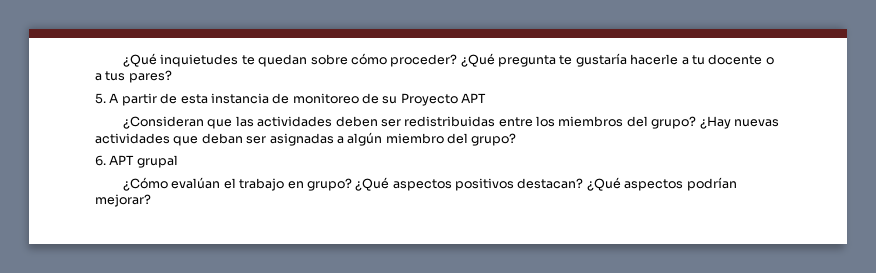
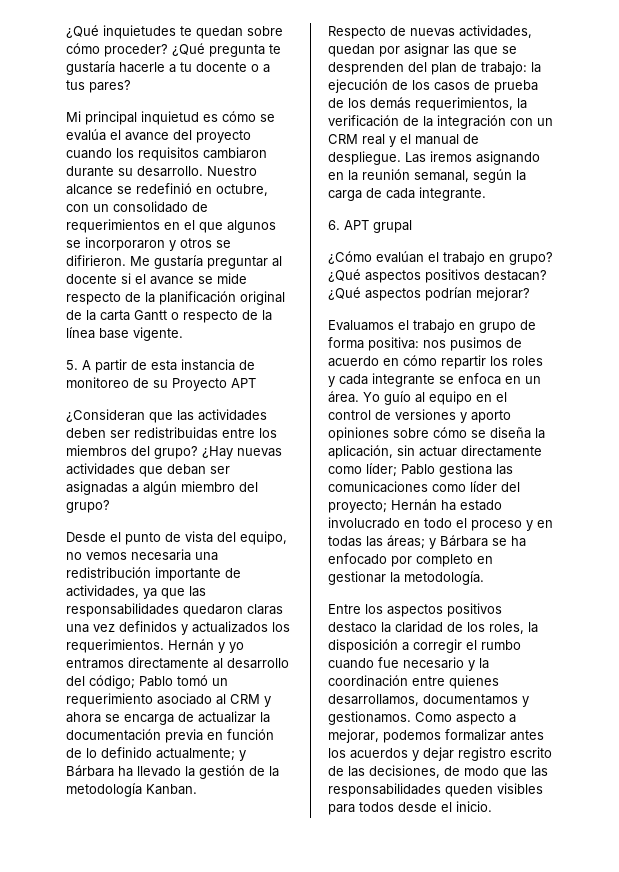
(172, 76) none -> [66,111,275,125] [66,129,251,143] [66,147,267,161] [66,166,257,177] [66,183,268,196] [66,201,208,213] [66,219,276,233] [66,237,231,251] [66,255,282,269] [66,273,247,285] [66,291,285,305] [66,310,272,323] [66,327,183,341] // Mi principal inquietud es cómo se evalúa el avance del proyecto cuando los requisitos cambiaron durante su desarrollo. Nuestro alcance se redefinió en octubre, con un consolidado de requerimientos en el que algunos se incorporaron y otros se difirieron. Me gustaría preguntar al docente si el avance se mide respecto de la planificación original de la carta Gantt o respecto de la línea base vigente.
(517, 139) none -> [66,531,287,545] [66,549,218,561] [66,567,241,581] [66,585,206,599] [66,603,283,617] [66,621,290,635] [66,639,244,653] [66,657,289,669] [66,675,228,689] [66,693,271,707] [66,711,270,725] [66,729,274,743] [66,747,246,761] [66,765,279,779] [66,783,197,797] [328,25,532,39] [328,43,517,57] [328,61,541,75] [328,79,538,93] [328,97,527,111] [328,115,553,129] [328,134,479,147] [328,151,540,165] [328,169,526,183] [328,187,486,201] // Desde el punto de vista del equipo, no vemos necesaria una redistribución importante de actividades, ya que las responsabilidades quedaron claras una vez definidos y actualizados los requerimientos. Hernán y yo entramos directamente al desarrollo del código; Pablo tomó un requerimiento asociado al CRM y ahora se encarga de actualizar la documentación previa en función de lo definido actualmente; y Bárbara ha llevado la gestión de la metodología Kanban. // Respecto de nuevas actividades, quedan por asignar las que se desprenden del plan de trabajo: la ejecución de los casos de prueba de los demás requerimientos, la verificación de la integración con un CRM real y el manual de despliegue. Las iremos asignando en la reunión semanal, según la carga de cada integrante.
(151, 200) none -> [328,319,536,333] [328,337,522,351] [328,355,543,369] [328,373,541,387] [328,391,507,405] [328,409,511,423] [328,427,545,441] [328,445,542,459] [328,463,513,477] [328,481,520,493] [328,499,502,513] [328,517,553,531] [328,535,526,549] [328,553,493,567] [328,571,484,585] [328,603,502,617] [328,621,538,634] [328,639,521,653] [328,657,489,671] [328,675,499,689] [328,694,529,707] [328,711,516,725] [328,729,544,743] [328,747,552,761] [328,765,548,779] [328,783,543,797] [328,801,492,815] // Evaluamos el trabajo en grupo de forma positiva: nos pusimos de acuerdo en cómo repartir los roles y cada integrante se enfoca en un área. Yo guío al equipo en el control de versiones y aporto opiniones sobre cómo se diseña la aplicación, sin actuar directamente como líder; Pablo gestiona las comunicaciones como líder del proyecto; Hernán ha estado involucrado en todo el proceso y en todas las áreas; y Bárbara se ha enfocado por completo en gestionar la metodología. // Entre los aspectos positivos destaco la claridad de los roles, la disposición a corregir el rumbo cuando fue necesario y la coordinación entre quienes desarrollamos, documentamos y gestionamos. Como aspecto a mejorar, podemos formalizar antes los acuerdos y dejar registro escrito de las decisiones, de modo que las responsabilidades queden visibles para todos desde el inicio.

